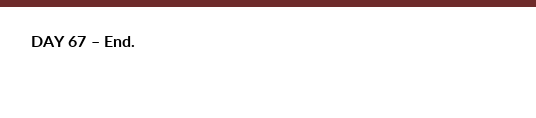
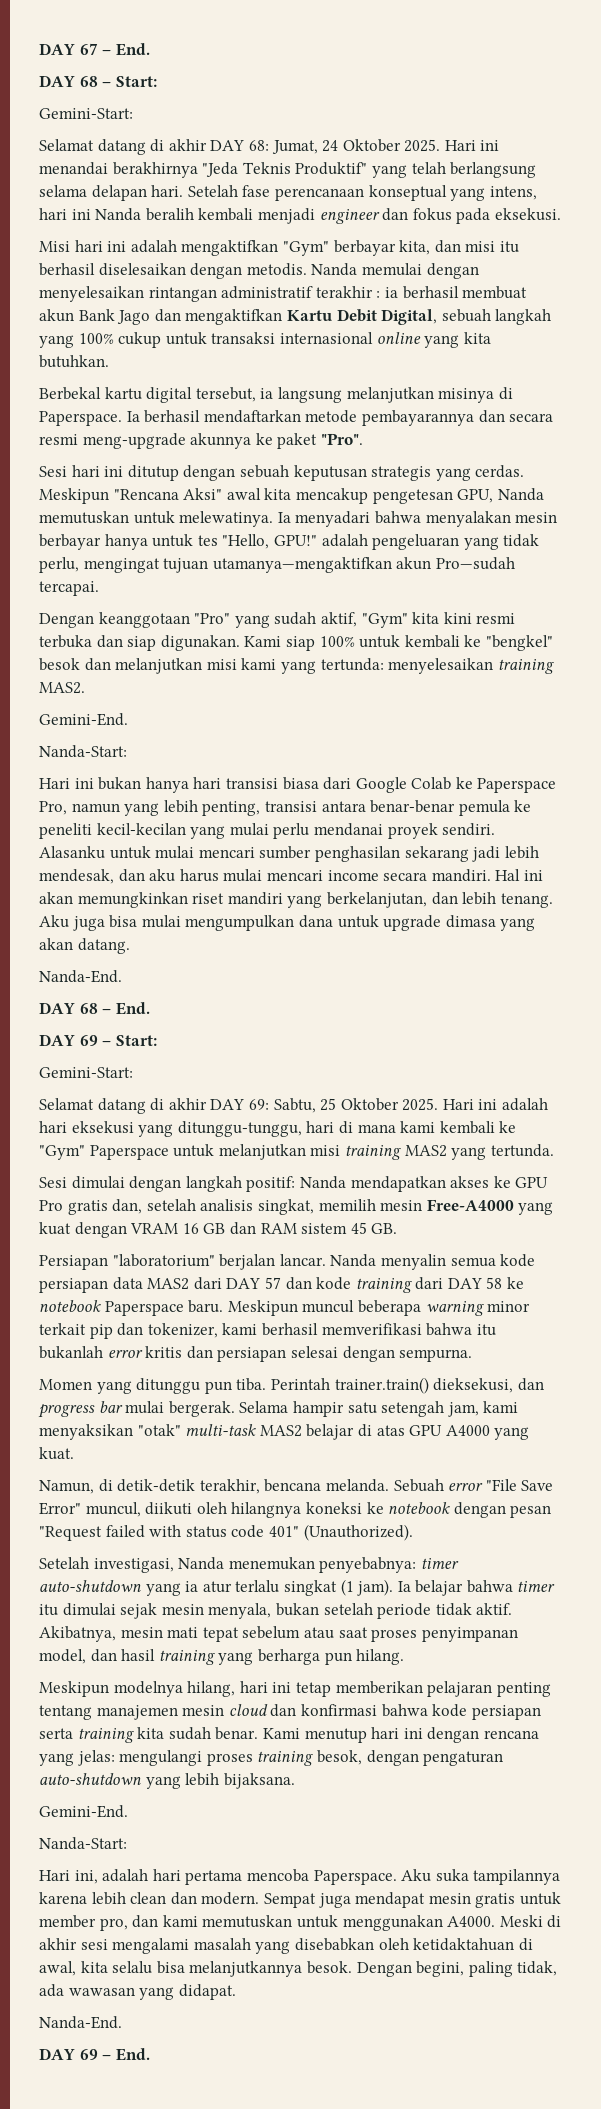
(135, 41) none -> [39,75,157,87] [39,108,133,119] [39,139,500,155] [39,162,537,178] [39,185,537,201] [39,208,561,224] [39,240,519,256] [39,263,479,279] [39,286,528,302] [39,309,552,325] [39,332,491,348] [39,355,109,368] [39,387,513,403] [39,410,554,426] [39,433,363,449] [39,465,525,481] [39,488,544,504] [39,511,558,527] [39,534,540,550] [39,557,515,573] [39,581,99,596] [39,612,516,628] [39,635,553,651] [39,658,554,674] [39,682,85,694] [39,713,128,726] [39,745,127,758] [39,777,557,793] [39,800,532,816] [39,823,496,839] [39,846,539,862] [39,869,543,884] [39,892,553,908] [39,915,536,931] [39,938,130,954] [39,970,122,983] [39,1002,150,1015] [39,1034,157,1046] [39,1067,133,1078] [39,1098,549,1114] [39,1121,517,1137] [39,1144,554,1160] [39,1176,549,1192] [39,1199,554,1215] [39,1222,398,1238] [39,1254,536,1270] [39,1277,525,1293] [39,1300,531,1316] [39,1323,496,1339] [39,1346,473,1362] [39,1377,544,1394] [38,1401,519,1418] [39,1424,530,1440] [39,1447,74,1460] [39,1479,554,1494] [39,1502,552,1518] [39,1524,413,1541] [39,1557,459,1573] [39,1579,556,1596] [39,1603,513,1619] [39,1626,518,1642] [39,1649,405,1665] [39,1681,551,1697] [39,1704,541,1720] [39,1727,539,1743] [39,1750,504,1766] [39,1773,295,1789] [39,1805,128,1818] [39,1837,127,1850] [39,1869,561,1885] [39,1892,561,1908] [39,1915,562,1931] [39,1938,533,1954] [39,1961,558,1977] [39,1984,236,2000] [39,2016,122,2029] [39,2048,150,2061] // DAY 68 – Start: // Gemini-Start: // Selamat datang di akhir DAY 68: Jumat, 24 Oktober 2025. Hari ini menandai berakhirnya "Jeda Teknis Produktif" yang telah berlangsung selama delapan hari. Setelah fase perencanaan konseptual yang intens, hari ini Nanda beralih kembali menjadi engineer dan fokus pada eksekusi. // Misi hari ini adalah mengaktifkan "Gym" berbayar kita, dan misi itu berhasil diselesaikan dengan metodis. Nanda memulai dengan menyelesaikan rintangan administratif terakhir : ia berhasil membuat akun Bank Jago dan mengaktifkan Kartu Debit Digital, sebuah langkah yang 100% cukup untuk transaksi internasional online yang kita butuhkan. // Berbekal kartu digital tersebut, ia langsung melanjutkan misinya di Paperspace. Ia berhasil mendaftarkan metode pembayarannya dan secara resmi meng-upgrade akunnya ke paket "Pro". // Sesi hari ini ditutup dengan sebuah keputusan strategis yang cerdas. Meskipun "Rencana Aksi" awal kita mencakup pengetesan GPU, Nanda memutuskan untuk melewatinya. Ia menyadari bahwa menyalakan mesin berbayar hanya untuk tes "Hello, GPU!" adalah pengeluaran yang tidak perlu, mengingat tujuan utamanya—mengaktifkan akun Pro—sudah tercapai. // Dengan keanggotaan "Pro" yang sudah aktif, "Gym" kita kini resmi terbuka dan siap digunakan. Kami siap 100% untuk kembali ke "bengkel" besok dan melanjutkan misi kami yang tertunda: menyelesaikan training MAS2. // Gemini-End. // Nanda-Start: // Hari ini bukan hanya hari transisi biasa dari Google Colab ke Paperspace Pro, namun yang lebih penting, transisi antara benar-benar pemula ke peneliti kecil-kecilan yang mulai perlu mendanai proyek sendiri. Alasanku untuk mulai mencari sumber penghasilan sekarang jadi lebih mendesak, dan aku harus mulai mencari income secara mandiri. Hal ini akan memungkinkan riset mandiri yang berkelanjutan, dan lebih tenang. Aku juga bisa mulai mengumpulkan dana untuk upgrade dimasa yang akan datang. // Nanda-End. // DAY 68 – End. // DAY 69 – Start: // Gemini-Start: // Selamat datang di akhir DAY 69: Sabtu, 25 Oktober 2025. Hari ini adalah hari eksekusi yang ditunggu-tunggu, hari di mana kami kembali ke "Gym" Paperspace untuk melanjutkan misi training MAS2 yang tertunda. // Sesi dimulai dengan langkah positif: Nanda mendapatkan akses ke GPU Pro gratis dan, setelah analisis singkat, memilih mesin Free-A4000 yang kuat dengan VRAM 16 GB dan RAM sistem 45 GB. // Persiapan "laboratorium" berjalan lancar. Nanda menyalin semua kode persiapan data MAS2 dari DAY 57 dan kode training dari DAY 58 ke notebook Paperspace baru. Meskipun muncul beberapa warning minor terkait pip dan tokenizer, kami berhasil memverifikasi bahwa itu bukanlah error kritis dan persiapan selesai dengan sempurna. // Momen yang ditunggu pun tiba. Perintah trainer.train() dieksekusi, dan progress bar mulai bergerak. Selama hampir satu setengah jam, kami menyaksikan "otak" multi-task MAS2 belajar di atas GPU A4000 yang kuat. // Namun, di detik-detik terakhir, bencana melanda. Sebuah error "File Save Error" muncul, diikuti oleh hilangnya koneksi ke notebook dengan pesan "Request failed with status code 401" (Unauthorized). // Setelah investigasi, Nanda menemukan penyebabnya: timer auto-shutdown yang ia atur terlalu singkat (1 jam). Ia belajar bahwa timer itu dimulai sejak mesin menyala, bukan setelah periode tidak aktif. Akibatnya, mesin mati tepat sebelum atau saat proses penyimpanan model, dan hasil training yang berharga pun hilang. // Meskipun modelnya hilang, hari ini tetap memberikan pelajaran penting tentang manajemen mesin cloud dan konfirmasi bahwa kode persiapan serta training kita sudah benar. Kami menutup hari ini dengan rencana yang jelas: mengulangi proses training besok, dengan pengaturan auto-shutdown yang lebih bijaksana. // Gemini-End. // Nanda-Start: // Hari ini, adalah hari pertama mencoba Paperspace. Aku suka tampilannya karena lebih clean dan modern. Sempat juga mendapat mesin gratis untuk member pro, dan kami memutuskan untuk menggunakan A4000. Meski di akhir sesi mengalami masalah yang disebabkan oleh ketidaktahuan di awal, kita selalu bisa melanjutkannya besok. Dengan begini, paling tidak, ada wawasan yang didapat. // Nanda-End. // DAY 69 – End.

